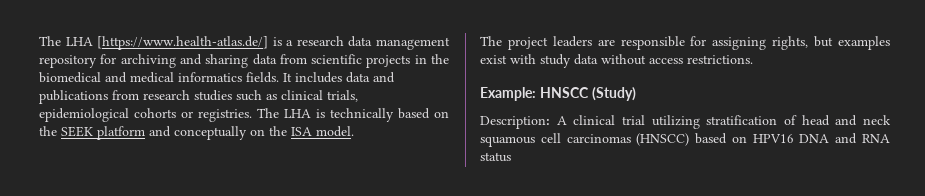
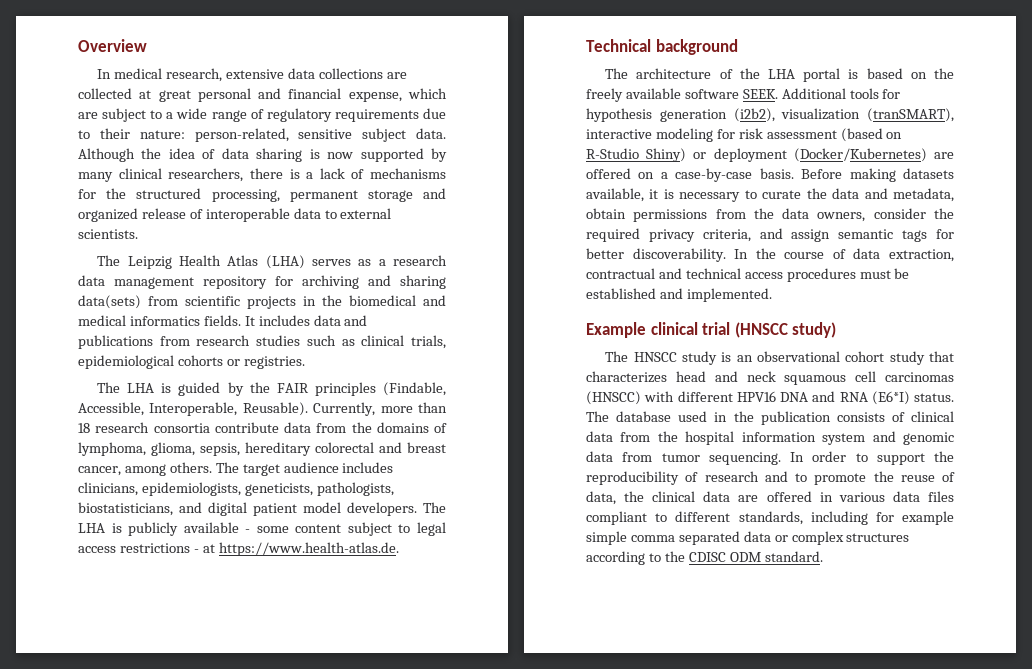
[39,36,282,50] The LHA [https://www.health-atlas.de/] is -> [78,39,147,52] [97,68,407,82] [78,88,447,102] [78,108,446,122] [78,128,446,142] [78,148,448,162] [78,168,446,182] [78,188,446,202] [78,208,392,222] [78,229,138,239] [97,255,372,269] Overview // In medical research, extensive data collections are collected at great personal and financial expense, which are subject to a wide range of regulatory requirements due to their nature: person-related, sensitive subject data. Although the idea of data sharing is now supported by many clinical researchers, there is a lack of mechanisms for the structured processing, permanent storage and organized release of interoperable data to external scientists. // The Leipzig Health Atlas (LHA) serves as
[252,54,277,65] data -> [78,295,141,309] data(sets)
[257,108,449,122] [39,126,354,140] [480,36,890,50] [480,54,753,68] [480,87,636,101] [480,115,797,129] The LHA is technically based on the SEEK platform and conceptually on the ISA model. // The project leaders are responsible for assigning rights, but examples exist with study data without access restrictions. // Example: HNSCC (Study) // Description: A clinical trial utilizing stratification of -> [97,382,447,396] [78,402,447,416] [78,422,447,433] [78,442,446,456] [78,462,394,476] [78,482,394,496] [78,502,446,516] [78,522,446,536] [78,542,399,556] [586,39,738,55] [605,68,954,82] [586,88,901,102] [586,108,954,122] [586,128,903,142] [586,148,954,162] [586,168,954,182] [586,188,954,202] [586,208,954,222] [586,228,955,242] [586,248,954,262] [586,268,910,282] [586,288,772,302] [586,322,837,338] [605,351,954,365] [586,371,667,383] // The LHA is guided by the FAIR principles (Findable, Accessible, Interoperable, Reusable). Currently, more than 18 research consortia contribute data from the domains of lymphoma, glioma, sepsis, hereditary colorectal and breast cancer, among others. The target audience includes clinicians, epidemiologists, geneticists, pathologists, biostatisticians, and digital patient model developers. The LHA is publicly available - some content subject to legal access restrictions - at https://www.health-atlas.de. // Technical background // The architecture of the LHA portal is based on the freely available software SEEK. Additional tools for hypothesis generation (i2b2), visualization (tranSMART), interactive modeling for risk assessment (based on R-Studio Shiny) or deployment (Docker/Kubernetes) are offered on a case-by-case basis. Before making datasets available, it is necessary to curate the data and metadata, obtain permissions from the data owners, consider the required privacy criteria, and assign semantic tags for better discoverability. In the course of data extraction, contractual and technical access procedures must be established and implemented. // Example clinical trial (HNSCC study) // The HNSCC study is an observational cohort study that characterizes
[695,133,747,144] based on -> [644,391,733,402] with different
[480,152,511,162] status -> [871,391,954,405] [586,411,954,425] [586,431,954,445] [586,451,954,465] [586,471,955,485] [586,491,954,505] [586,511,954,525] [586,531,910,545] [586,551,823,565] (E6*I) status. The database used in the publication consists of clinical data from the hospital information system and genomic data from tumor sequencing. In order to support the reproducibility of research and to promote the reuse of data, the clinical data are offered in various data files compliant to different standards, including for example simple comma separated data or complex structures according to the CDISC ODM standard.

